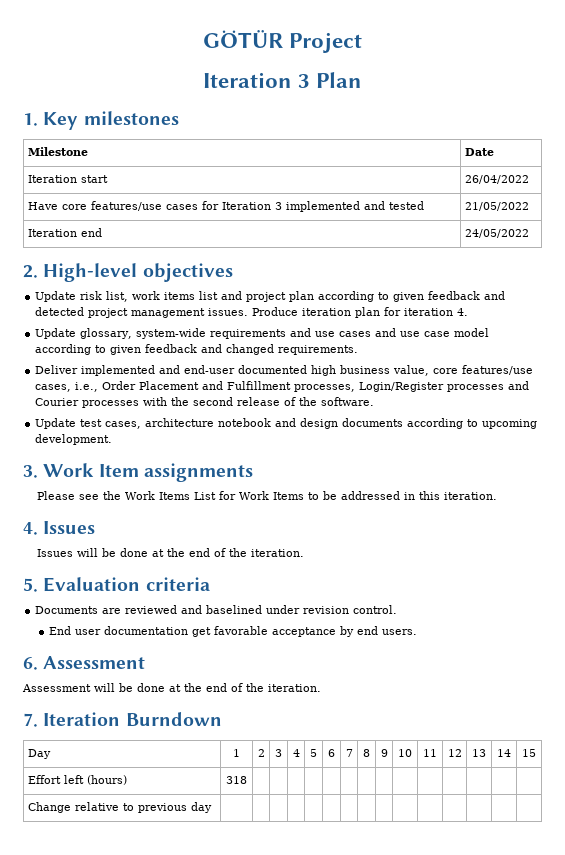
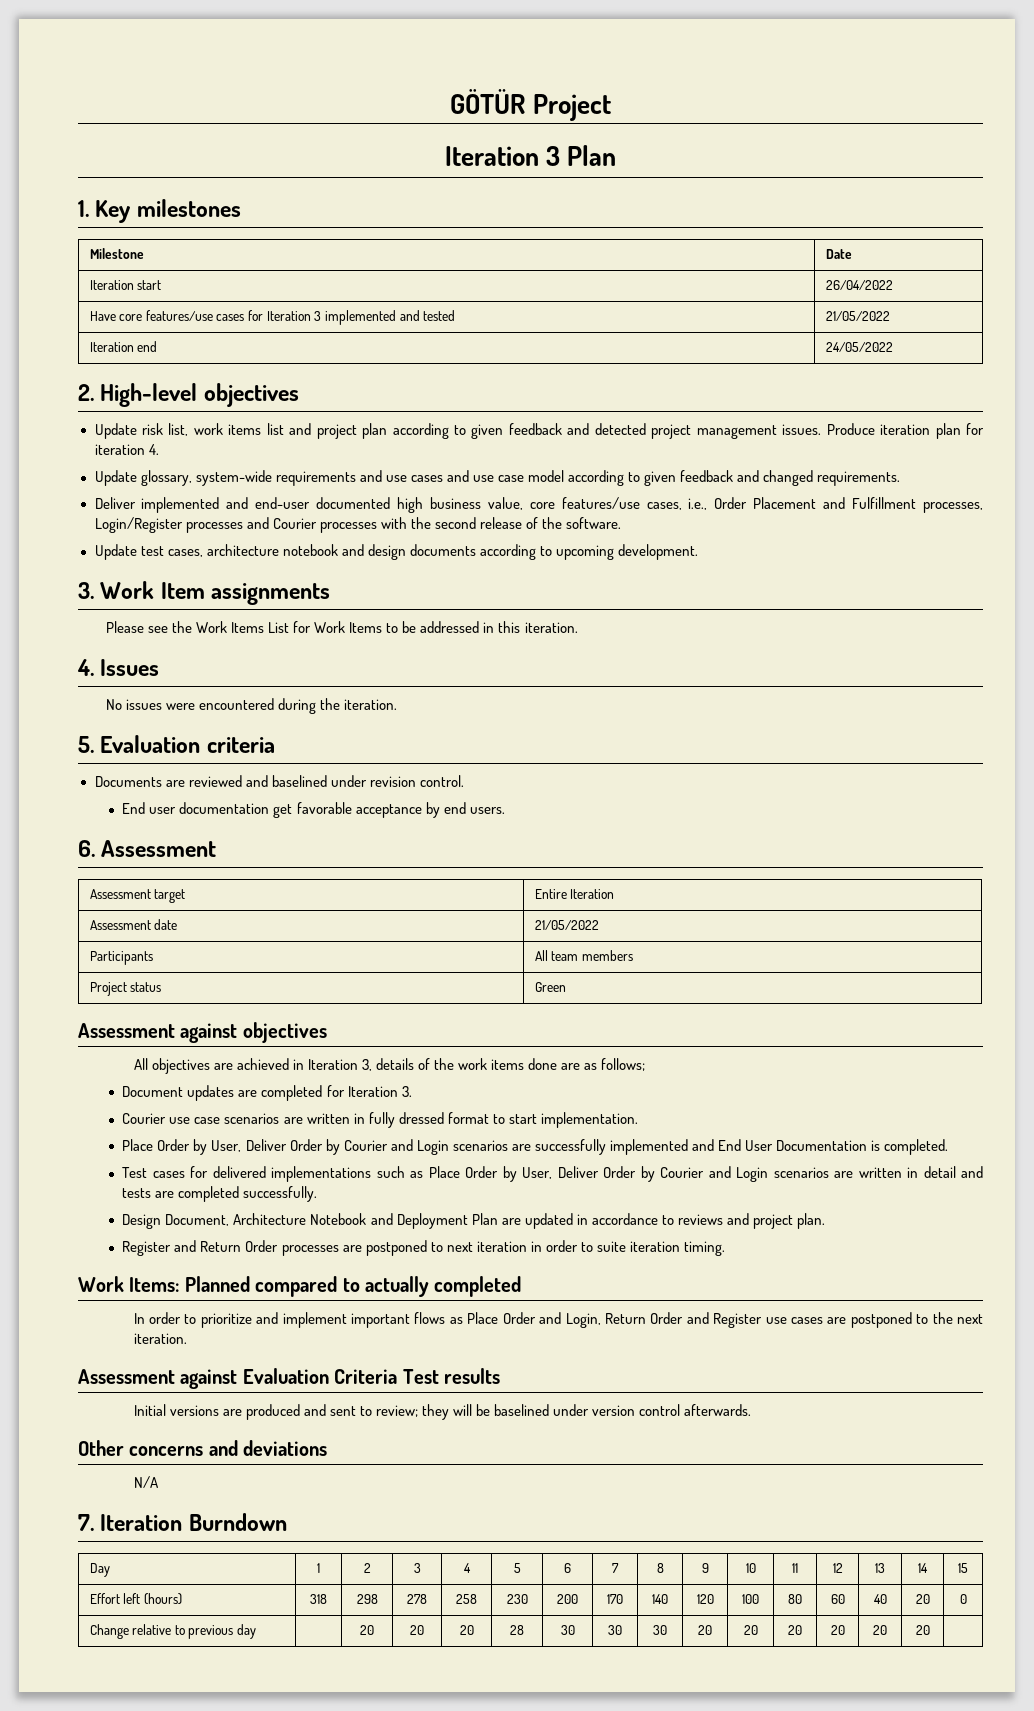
[37,548,227,557] Issues will be done at the end of -> [105,698,317,714] No issues were encountered during
[22,683,321,692] // Assessment will be done at the end of the iteration. -> [89,889,186,903] [534,889,615,899] [89,919,178,930] [534,920,599,930] [89,951,153,965] [534,950,633,961] [89,982,162,996] [534,982,566,992] [78,1022,327,1043] [133,1058,646,1074] [122,1085,412,1101] [122,1112,638,1128] [122,1139,949,1155] [122,1166,984,1182] [122,1186,318,1202] [122,1213,826,1229] [122,1240,726,1256] [78,1276,522,1297] [133,1312,983,1328] [133,1333,187,1344] [78,1368,500,1389] [133,1404,752,1420] [78,1440,328,1456] [133,1476,158,1488] // Assessment target | Entire Iteration // Assessment date | 21/05/2022 // Participants | All team members // Project status | Green // Assessment against objectives // All objectives are achieved in Iteration 3, details of the work items done are as follows; // Document updates are completed for Iteration 3. // Courier use case scenarios are written in fully dressed format to start implementation. // Place Order by User, Deliver Order by Courier and Login scenarios are successfully implemented and End User Documentation is completed. // Test cases for delivered implementations such as Place Order by User, Deliver Order by Courier and Login scenarios are written in detail and tests are completed successfully. // Design Document, Architecture Notebook and Deployment Plan are updated in accordance to reviews and project plan. // Register and Return Order processes are postponed to next iteration in order to suite iteration timing. // Work Items: Planned compared to actually completed // In order to prioritize and implement important flows as Place Order and Login, Return Order and Register use cases are postponed to the next iteration. // Assessment against Evaluation Criteria Test results // Initial versions are produced and sent to review; they will be baselined under version control afterwards. // Other concerns and deviations // N/A
(247, 780) | | | | | | | | | | | | | -> [356,1594,378,1604] [407,1594,427,1604] [456,1594,477,1604] [506,1594,528,1604] [557,1594,578,1604] [607,1594,623,1604] [652,1594,668,1604] [696,1594,714,1604] [742,1594,759,1604] [788,1594,802,1604] [830,1594,845,1604] [873,1594,887,1604] [915,1594,930,1604] [959,1594,967,1604] 298 | 278 | 258 | 230 | 200 | 170 | 140 | 120 | 100 | 80 | 60 | 40 | 20 | 0
(212, 807) | | | | | | | | | | | | -> [360,1625,374,1635] [410,1625,424,1635] [459,1625,474,1635] [510,1625,524,1635] [560,1625,575,1635] [608,1625,622,1635] [653,1625,667,1635] [698,1625,712,1635] [743,1625,758,1635] [788,1625,802,1635] [830,1625,845,1635] [873,1625,887,1635] [915,1625,930,1635] 20 | 20 | 20 | 28 | 30 | 30 | 30 | 20 | 20 | 20 | 20 | 20 | 20

